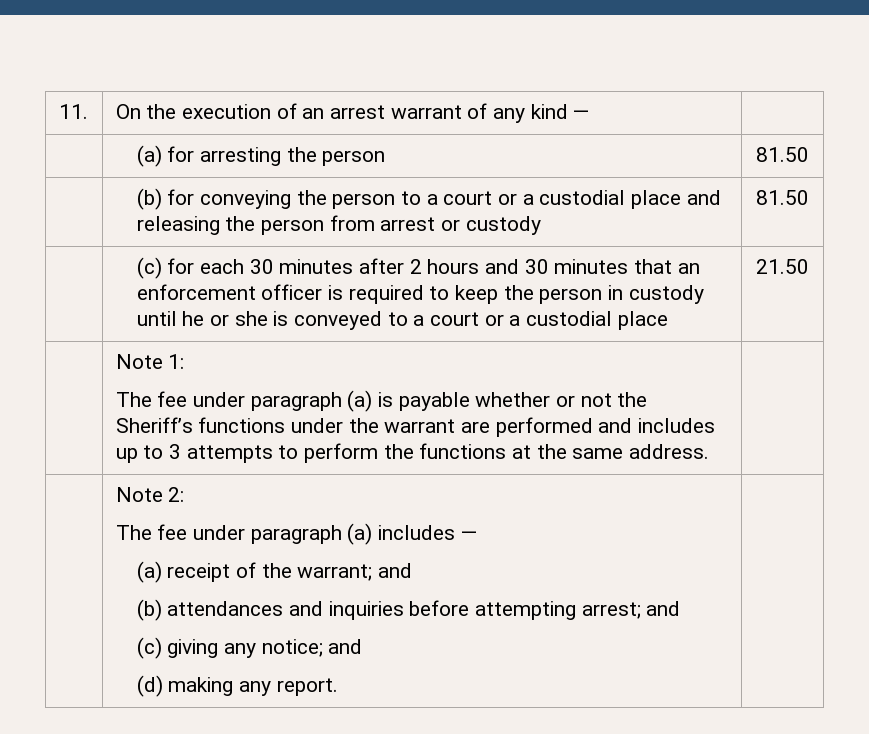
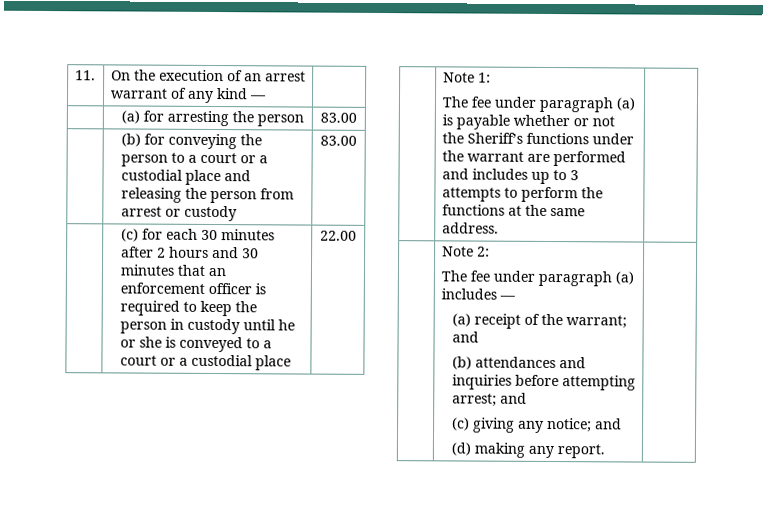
[756,147,809,162] 81.50 -> [320,112,357,123] 83.00
[756,190,809,205] 81.50 -> [320,135,357,146] 83.00
[756,259,809,274] 21.50 -> [320,230,357,241] 22.00

